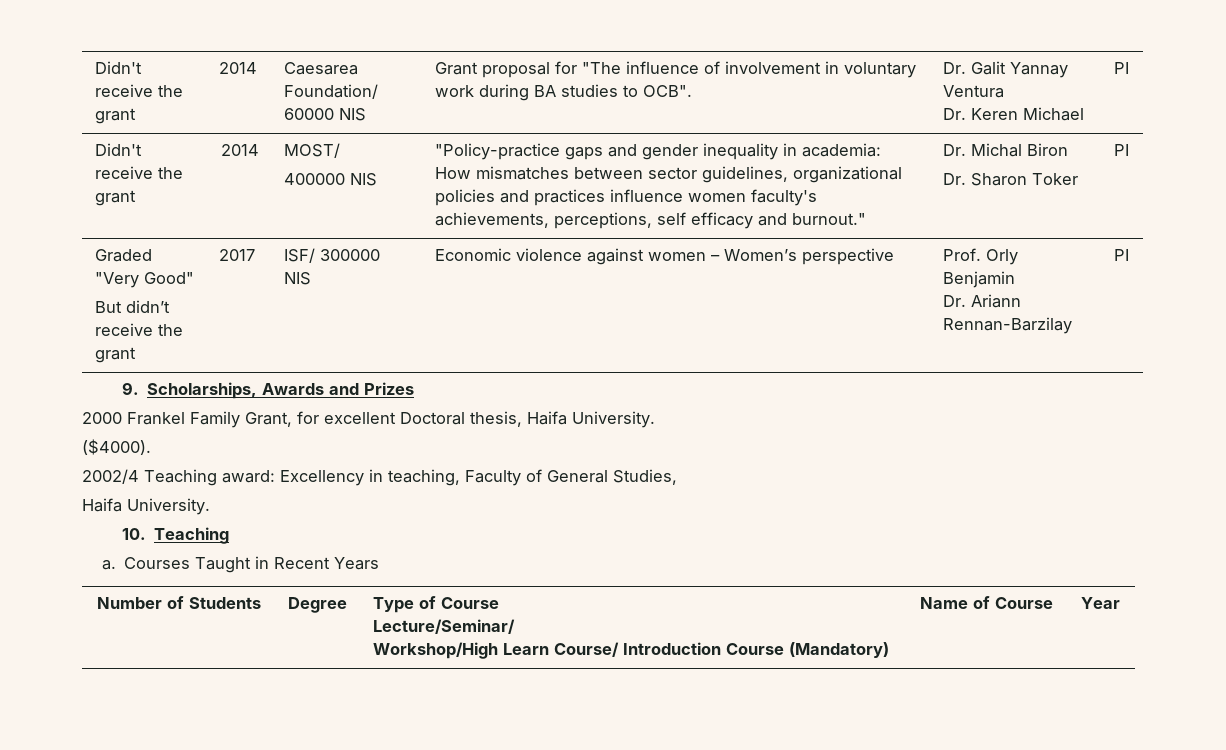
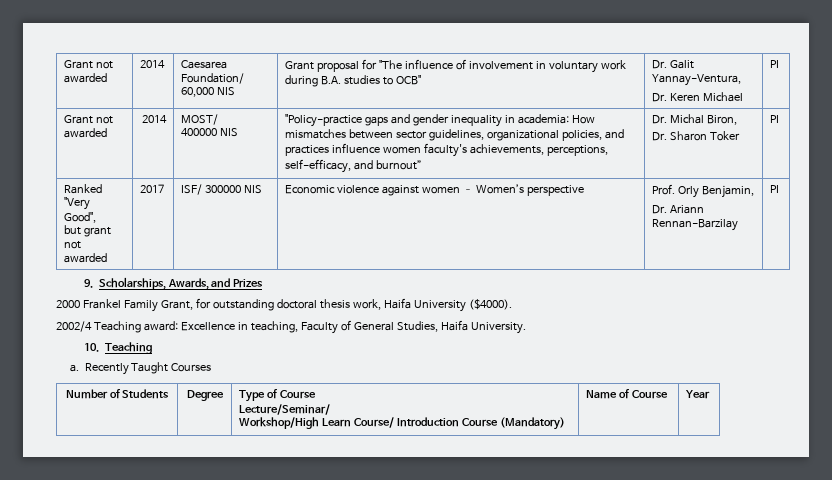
[94,61,142,74] [94,84,183,97] [94,108,136,124] Didn't receive the grant -> [64,60,114,69] [64,73,108,83] Grant not awarded
[283,108,334,120] 60000 -> [181,87,215,97] 60,000
[533,85,556,97] BA -> [321,76,342,85] B.A.
[642,85,692,97] OCB". -> [396,75,422,85] OCB"
[1009,62,1068,78] [942,85,1004,98] Yannay Ventura -> [652,74,742,86] Yannay-Ventura,
[94,143,142,156] [94,166,183,179] [94,190,136,206] Didn't receive the grant -> [64,115,114,124] [64,128,108,138] Grant not awarded
[434,189,495,206] policies -> [561,130,602,141] policies,
[656,212,866,229] self efficacy and burnout." -> [285,159,423,173] self-efficacy, and burnout”
[1026,143,1068,156] Biron -> [707,115,738,125] Biron,
[94,249,152,262] [94,272,194,288] [94,300,170,313] [94,323,183,336] [94,347,136,363] Graded "Very Good" // But didn’t receive the grant -> [64,184,103,194] [64,197,91,210] [64,212,97,223] [64,225,112,237] [64,241,82,249] [64,253,108,263] Ranked "Very Good", // but grant not awarded
[942,271,1015,288] Benjamin -> [702,185,755,198] Benjamin,
[261,383,324,395] Awards -> [167,278,209,290] Awards,
[324,411,655,428] excellent Doctoral thesis, Haifa University. // -> [212,298,466,312] outstanding doctoral thesis work, Haifa University
[280,470,364,486] Excellency -> [180,322,235,331] Excellence
(677, 477) // -> (438, 326) none
(116, 565) none -> [84,362,169,375] Recently Taught
[195,556,380,573] Taught in Recent Years -> (212, 367) none

